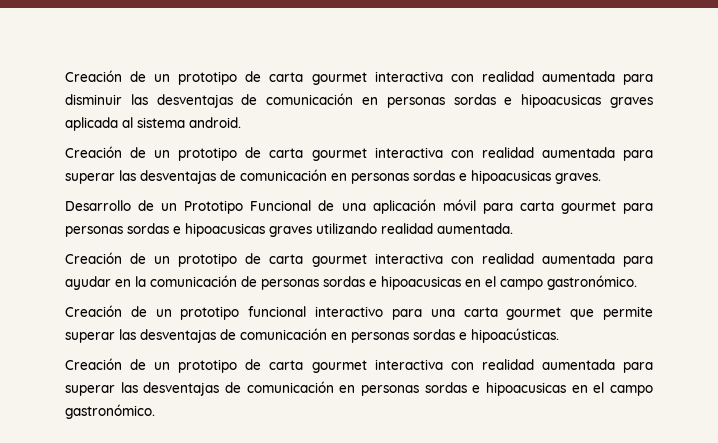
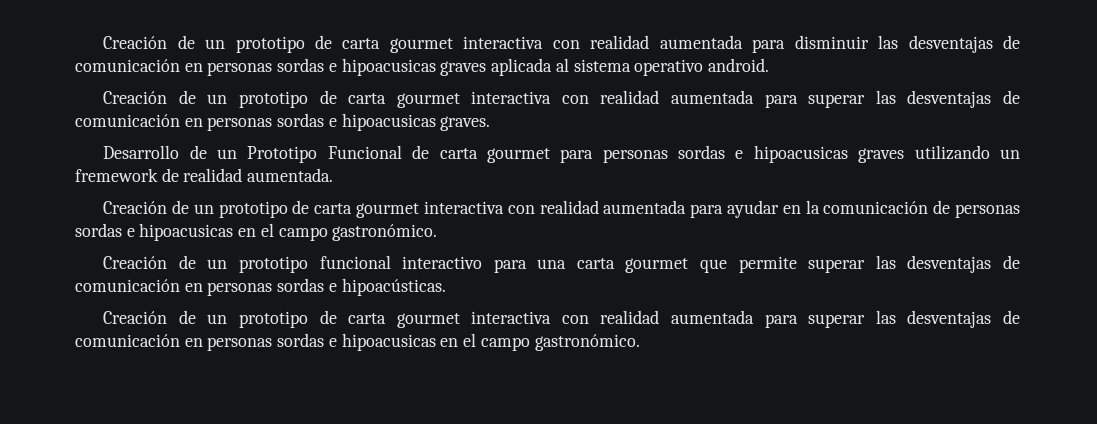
(185, 122) none -> [634,59,704,76] operativo
[341,199,513,214] una aplicación móvil para -> (430, 152) none
(377, 228) none -> [1000,149,1021,159] [75,168,179,182] un fremework de

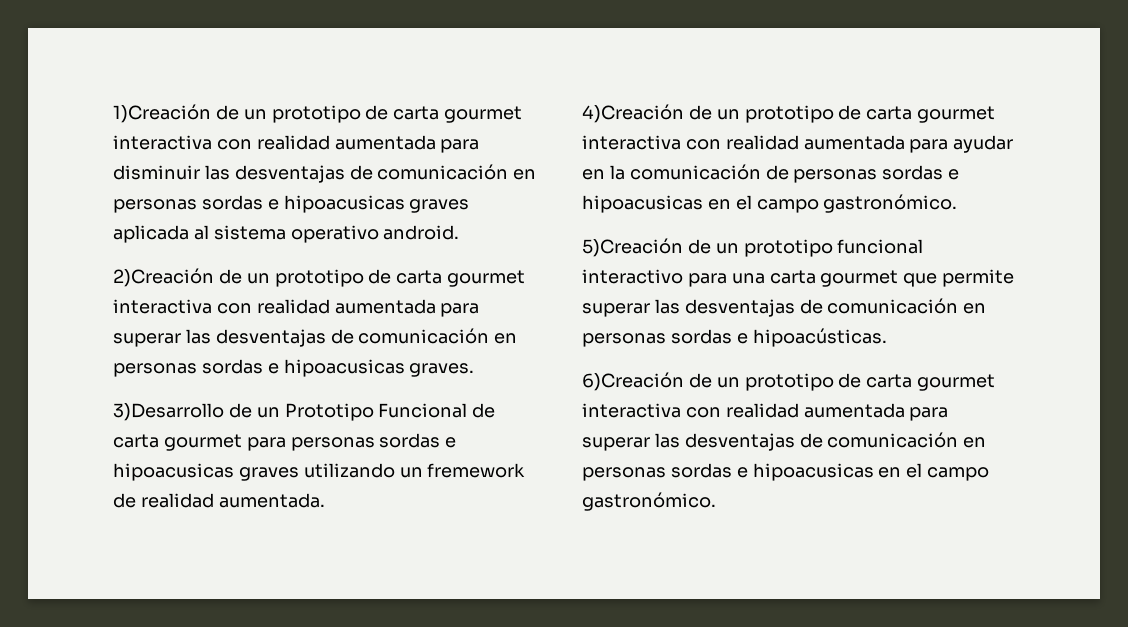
[103,36,168,49] Creación -> [113,104,211,123] 1)Creación
[103,91,168,104] Creación -> [113,268,214,287] 2)Creación
[103,145,180,159] Desarrollo -> [113,403,224,421] 3)Desarrollo
[103,201,168,214] Creación -> [582,104,684,123] 4)Creación
[103,256,168,269] Creación -> [582,238,683,257] 5)Creación
[103,311,168,324] Creación -> [582,372,684,391] 6)Creación

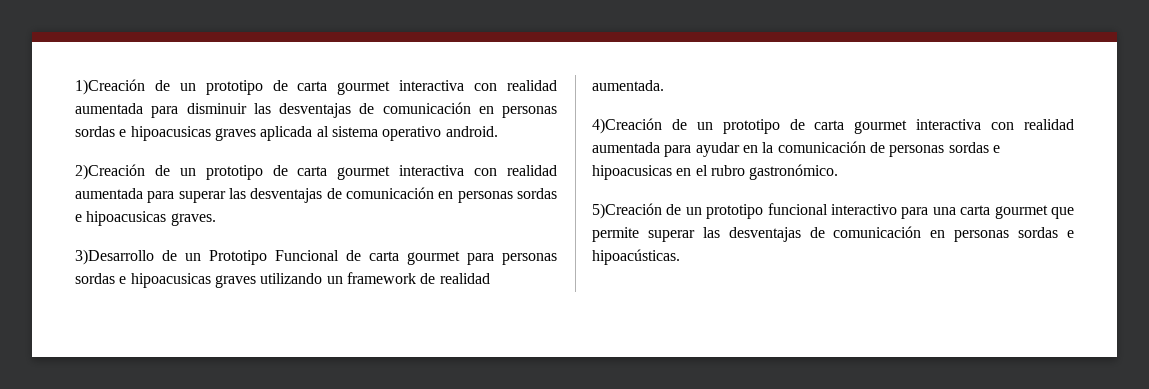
[427,463,526,478] fremework -> [346,272,416,284] framework
[756,199,819,213] campo -> [710,165,745,176] rubro
[582,372,996,391] [582,403,949,421] [582,432,987,451] [582,463,990,481] [582,492,716,511] // 6)Creación de un prototipo de carta gourmet interactiva con realidad aumentada para superar las desventajas de comunicación en personas sordas e hipoacusicas en el campo gastronómico. -> (680, 257) none

